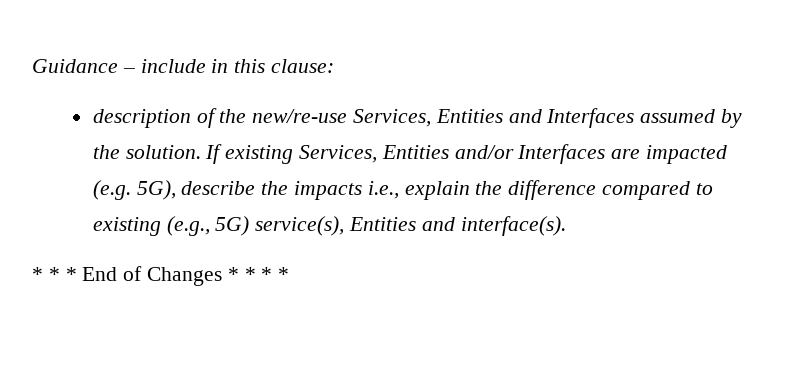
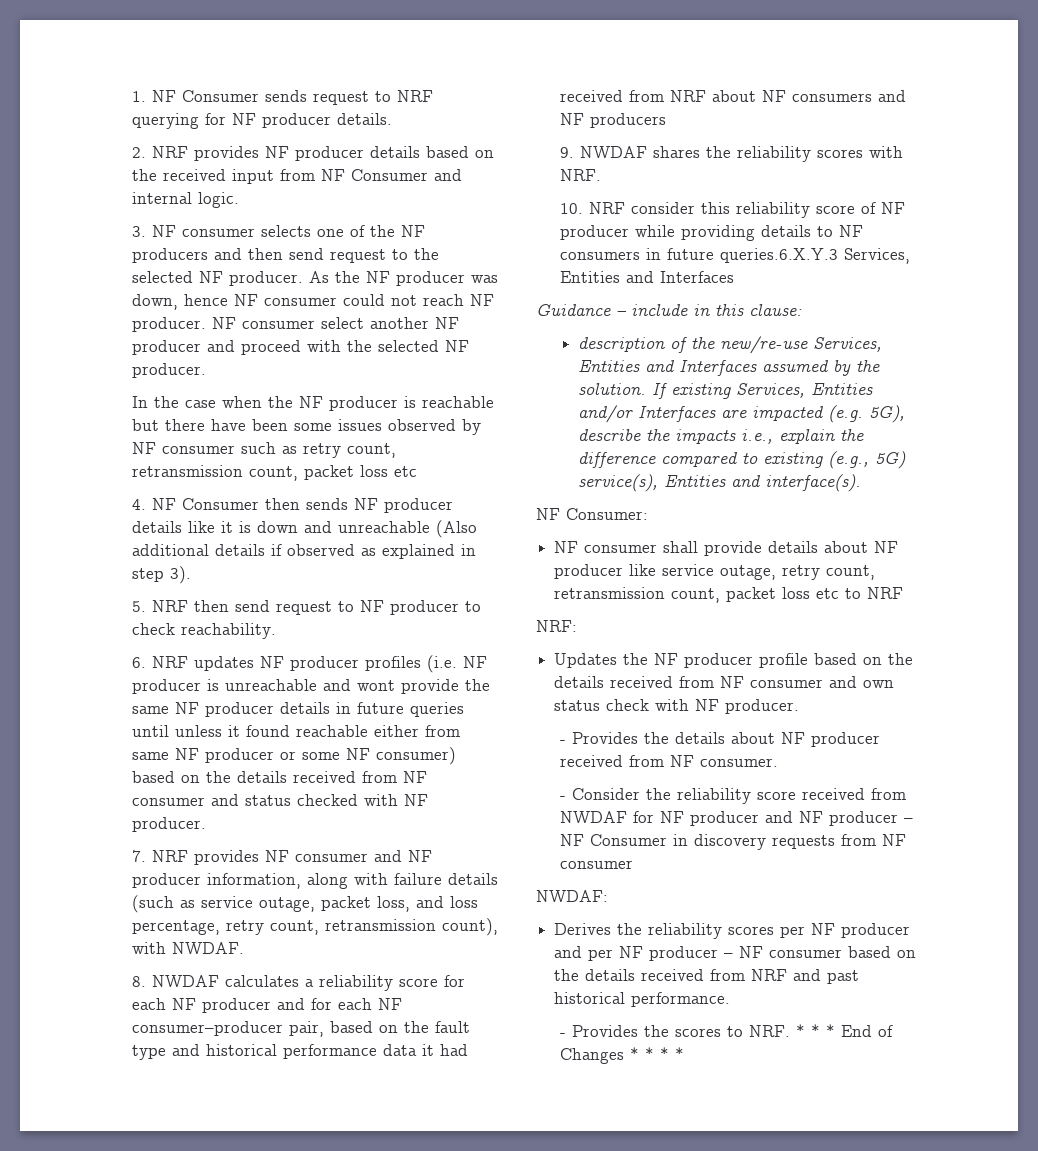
(32, 66) none -> [131,90,433,105] [131,113,392,129] [131,146,494,161] [131,169,462,184] [131,192,239,208] [131,225,425,237] [131,248,439,263] [131,271,498,286] [131,294,494,310] [131,317,459,332] [131,340,469,355] [131,363,206,378] [131,396,494,411] [131,419,481,435] [131,442,396,458] [131,465,417,481] [131,498,453,513] [131,520,477,538] [131,544,476,559] [131,566,191,584] [131,600,481,615] [131,623,276,639] [131,655,487,673] [131,679,490,694] [131,702,464,717] [131,725,460,737] [131,747,456,765] [131,771,427,783] [131,794,428,806] [131,817,206,832] [131,850,432,865] [131,873,498,889] [131,895,478,913] [131,918,498,936] [131,942,244,954] [131,975,465,991] [131,998,402,1013] [131,1021,470,1037] [131,1044,468,1060] [559,90,906,102] [559,113,666,128] [559,146,903,162] [559,169,601,181] [559,202,905,218] [559,225,863,241] [559,248,910,264] [559,271,734,283] 1. NF Consumer sends request to NRF querying for NF producer details. // 2. NRF provides NF producer details based on the received input from NF Consumer and internal logic. // 3. NF consumer selects one of the NF producers and then send request to the selected NF producer. As the NF producer was down, hence NF consumer could not reach NF producer. NF consumer select another NF producer and proceed with the selected NF producer. // In the case when the NF producer is reachable but there have been some issues observed by NF consumer such as retry count, retransmission count, packet loss etc // 4. NF Consumer then sends NF producer details like it is down and unreachable (Also additional details if observed as explained in step 3). // 5. NRF then send request to NF producer to check reachability. // 6. NRF updates NF producer profiles (i.e. NF producer is unreachable and wont provide the same NF producer details in future queries until unless it found reachable either from same NF producer or some NF consumer) based on the details received from NF consumer and status checked with NF producer. // 7. NRF provides NF consumer and NF producer information, along with failure details (such as service outage, packet loss, and loss percentage, retry count, retransmission count), with NWDAF. // 8. NWDAF calculates a reliability score for each NF producer and for each NF consumer–producer pair, based on the fault type and historical performance data it had received from NRF about NF consumers and NF producers // 9. NWDAF shares the reliability scores with NRF. // 10. NRF consider this reliability score of NF producer while providing details to NF consumers in future queries.6.X.Y.3 Services, Entities and Interfaces //
(566, 226) none -> [536,508,648,520] [554,541,899,556] [554,564,876,580] [554,587,904,603] [536,620,577,632] [554,653,914,668] [554,676,895,688] [554,699,800,714] [559,732,880,747] [559,755,778,767] [559,788,906,804] [559,811,913,826] [559,834,906,850] [559,860,633,869] [536,890,608,902] [554,923,911,939] [554,946,917,961] [554,969,860,984] [554,992,731,1007] [559,1025,790,1037] NF Consumer: // NF consumer shall provide details about NF producer like service outage, retry count, retransmission count, packet loss etc to NRF // NRF: // Updates the NF producer profile based on the details received from NF consumer and own status check with NF producer. // - Provides the details about NF producer received from NF consumer. // - Consider the reliability score received from NWDAF for NF producer and NF producer – NF Consumer in discovery requests from NF consumer // NWDAF: // Derives the reliability scores per NF producer and per NF producer – NF consumer based on the details received from NRF and past historical performance. // - Provides the scores to NRF.

